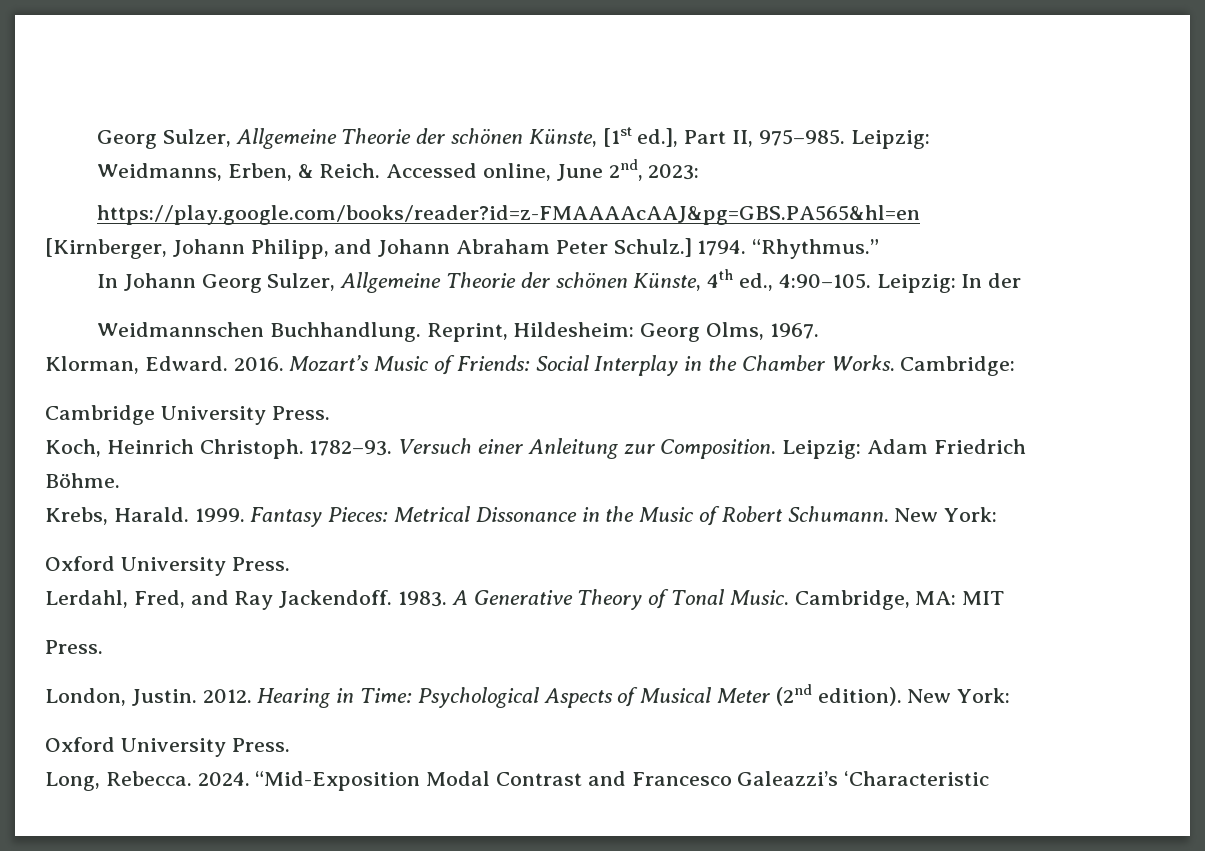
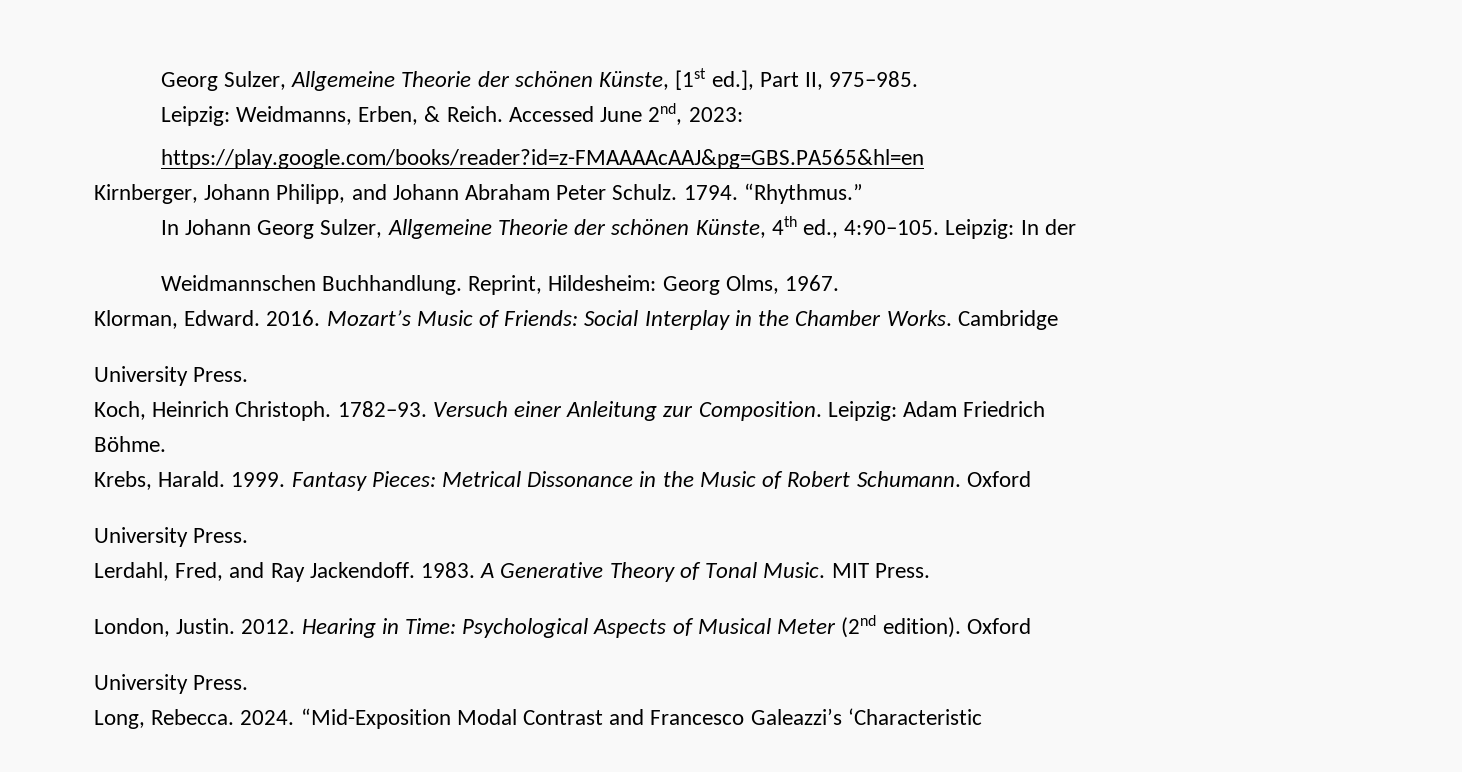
[850,130,930,149] Leipzig: // -> [160,106,230,126] // Leipzig:
[482,163,551,181] online, -> (594, 114) none
[45,238,167,259] [Kirnberger, -> [94,184,198,204] Kirnberger,
[613,238,692,257] Schulz.] -> [612,184,678,200] Schulz.
[900,356,1016,376] [45,405,155,425] Cambridge: // Cambridge -> [957,310,1058,330] Cambridge //
[894,507,998,522] [45,556,115,571] New York: // Oxford -> [966,471,1031,487] Oxford //
[794,590,957,610] Cambridge, MA: -> (826, 570) none
(1005, 598) // -> (869, 570) none
[907,688,1011,703] [45,737,115,752] New York: // Oxford -> [966,618,1031,634] Oxford //

